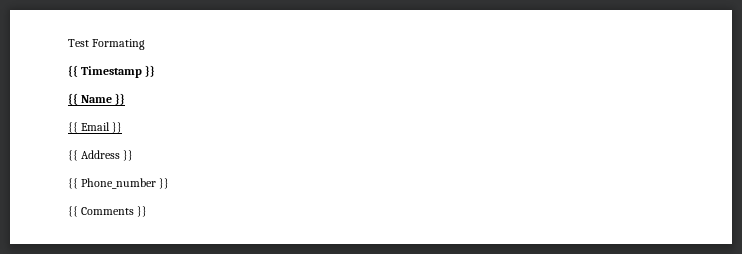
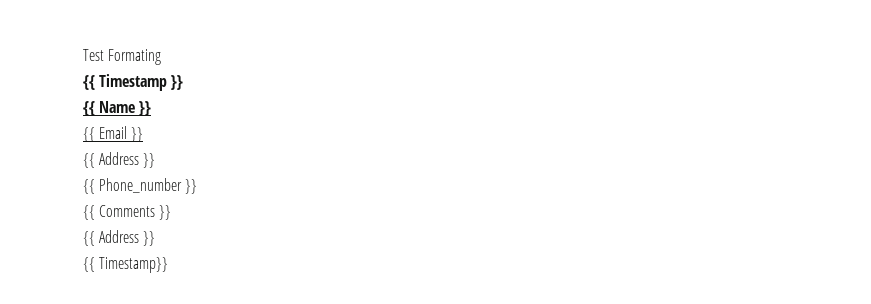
(148, 211) none -> [83,230,156,246] [83,257,169,273] // {{ Address }} // {{ Timestamp}}

